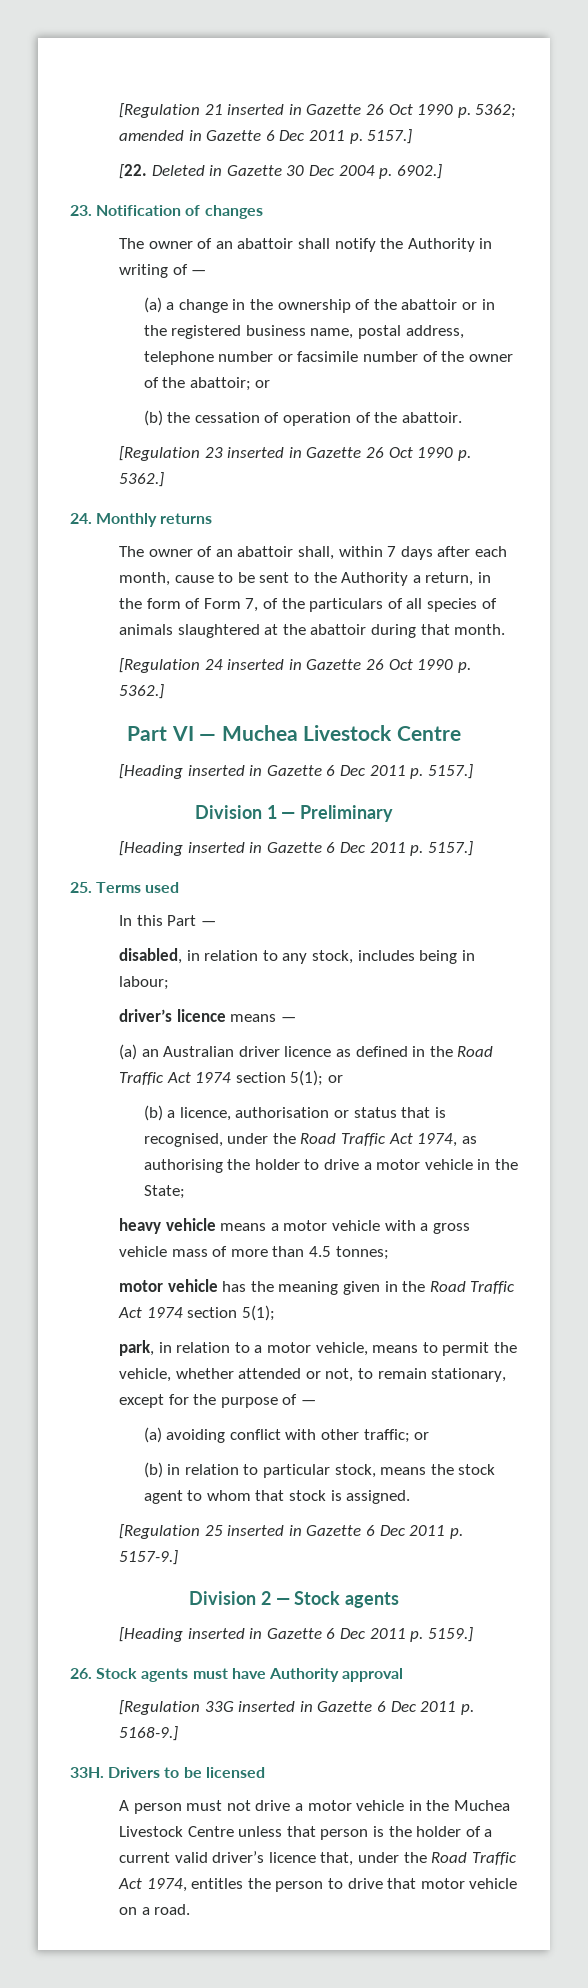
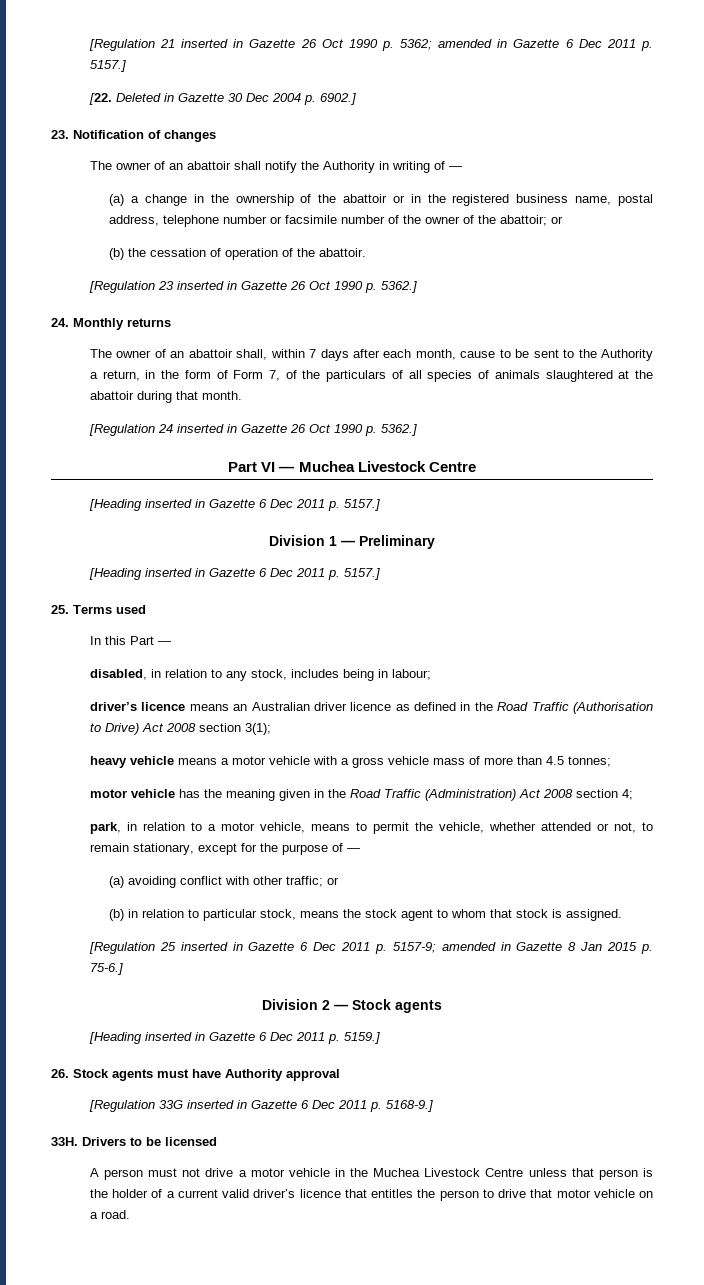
[280,1017,296,1022] [119,1044,138,1060] — // (a) -> (229, 707) none
[166,1070,344,1086] [143,1105,446,1121] [143,1133,477,1147] [143,1159,518,1173] [143,1185,185,1199] Act 1974 section 5(1); or // (b) a licence, authorisation or status that is recognised, under the Road Traffic Act 1974, as authorising the holder to drive a motor vehicle in the State; -> [573,702,654,714] [89,723,271,735] (Authorisation to Drive) Act 2008 section 3(1);
[118,1305,275,1321] Act 1974 section 5(1); -> [424,789,633,801] (Administration) Act 2008 section 4;
[119,1550,179,1565] 5157-9.] -> [392,942,654,954] [89,963,123,975] 5157-9; amended in Gazette 8 Jan 2015 p. 75-6.]
[320,1852,517,1866] [118,1878,187,1892] that, under the Road Traffic Act 1974, -> [344,1189,367,1198] that

